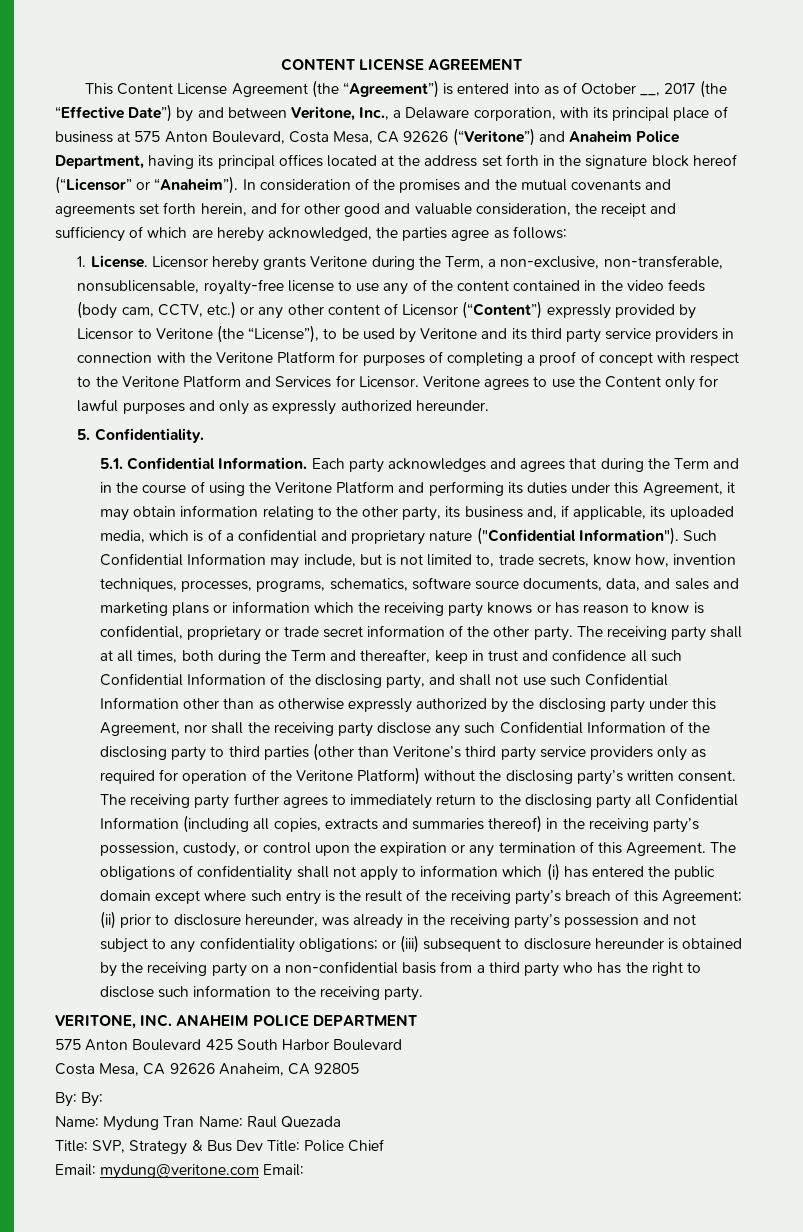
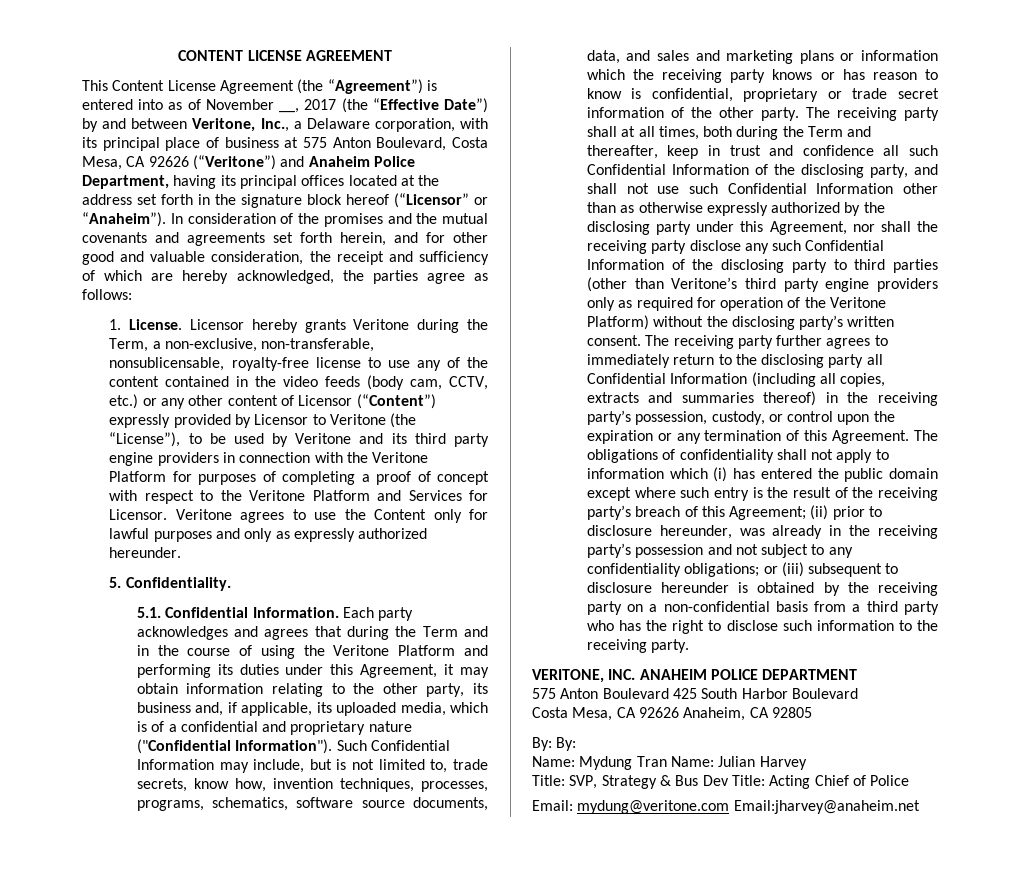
[581,83,637,94] October -> [205,99,274,110] November
[605,328,652,340] service -> [109,452,154,466] engine
[539,746,586,758] service -> [825,278,870,292] engine
[246,1116,341,1128] Raul Quezada -> [718,756,807,770] Julian Harvey
[304,1139,385,1152] Police Chief -> [769,775,910,789] Acting Chief of Police
[263,1164,305,1176] Email: -> [733,800,920,814] Email:jharvey@anaheim.net

